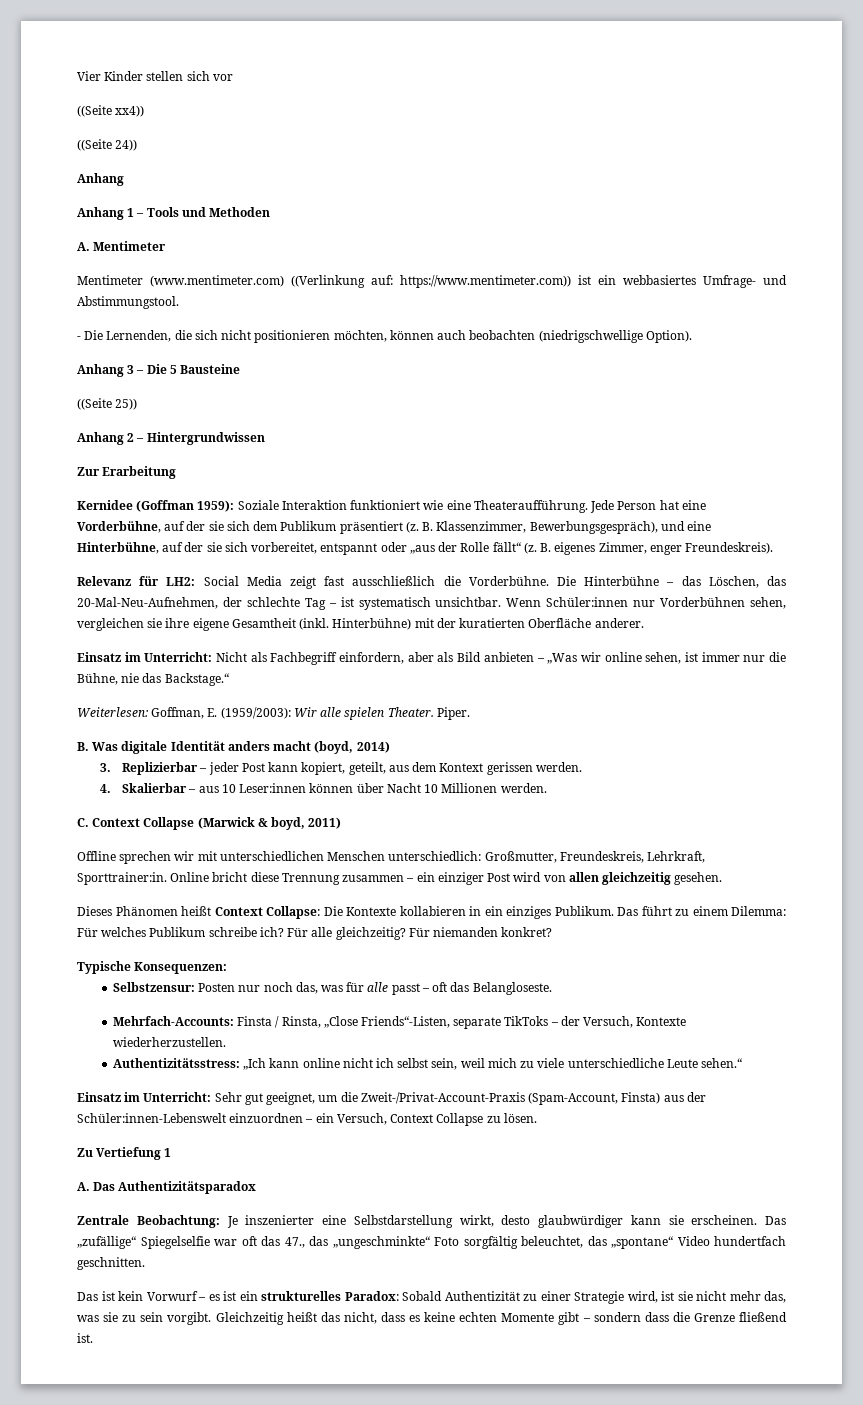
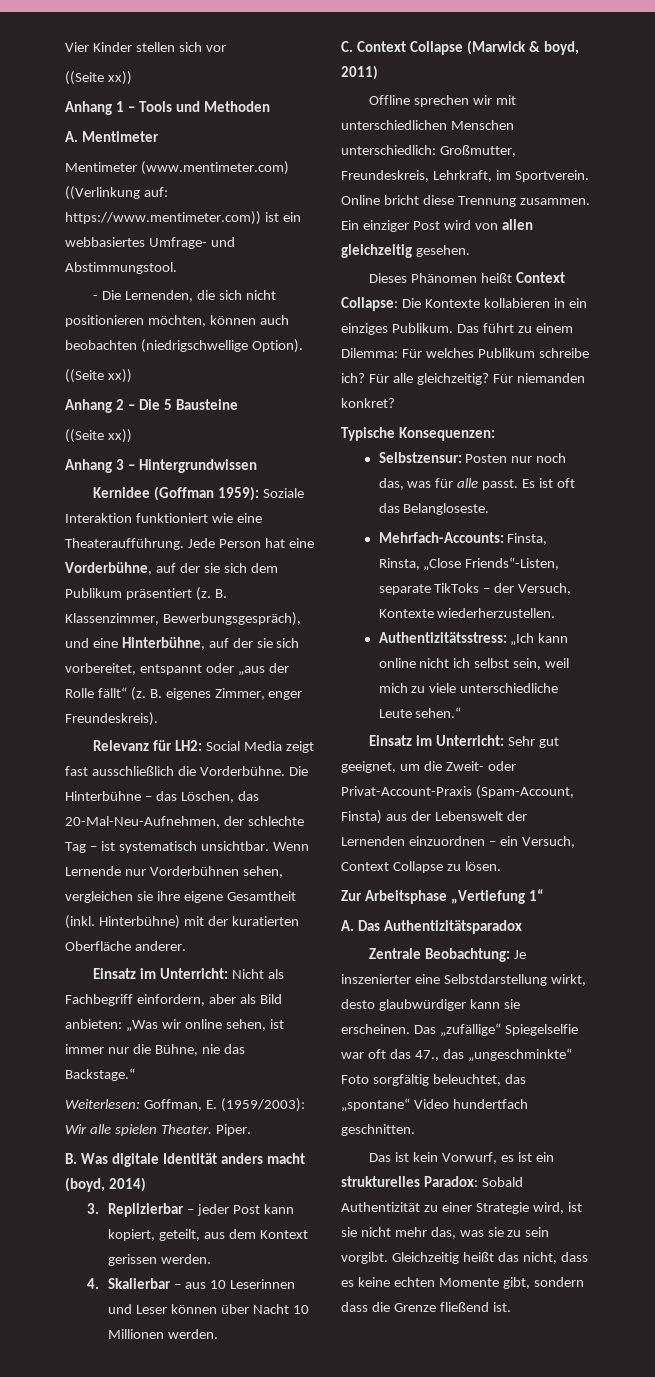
[115,105,145,117] [77,139,138,151] [77,173,124,186] xx4)) // ((Seite 24)) // Anhang -> [107,71,132,85] xx))
[77,364,135,377] // Anhang 3 -> [65,369,132,383] [65,399,124,413] // ((Seite xx)) // Anhang 2
[115,398,138,410] [77,432,135,445] 25)) // Anhang 2 -> [107,429,132,443] [65,459,124,473] xx)) // Anhang 3
[77,466,177,479] // Zur Erarbeitung -> (257, 466) none
[546,597,629,607] Schüler:innen -> [65,866,121,876] Lernende
[483,652,545,662] anbieten – -> [65,1019,122,1029] anbieten:
[239,783,307,793] Leser:innen -> [229,1279,295,1289] [108,1304,168,1314] Leserinnen und Leser
[77,872,167,885] Sporttrainer:in. -> [495,170,589,182] im Sportverein.
[342,872,435,882] zusammen – ein -> [519,198,590,205] [341,220,359,230] zusammen. Ein
[391,983,430,995] passt – -> [482,478,553,490] passt. Es ist
[237,1016,280,1028] Finsta / -> [507,533,548,545] Finsta,
[360,1092,525,1104] Zweit-/Privat-Account-Praxis -> [445,761,516,771] [341,786,472,796] Zweit- oder Privat-Account-Praxis
[77,1113,226,1123] Schüler:innen-Lebenswelt -> [434,811,527,821] [341,836,405,846] Lebenswelt der Lernenden
[77,1147,172,1160] Zu Vertiefung 1 -> [341,889,544,904] Zur Arbeitsphase „Vertiefung 1“
[146,1291,206,1301] Vorwurf – -> [441,1152,497,1164] Vorwurf,
[558,1312,591,1325] gibt – -> [502,1277,530,1289] gibt,

